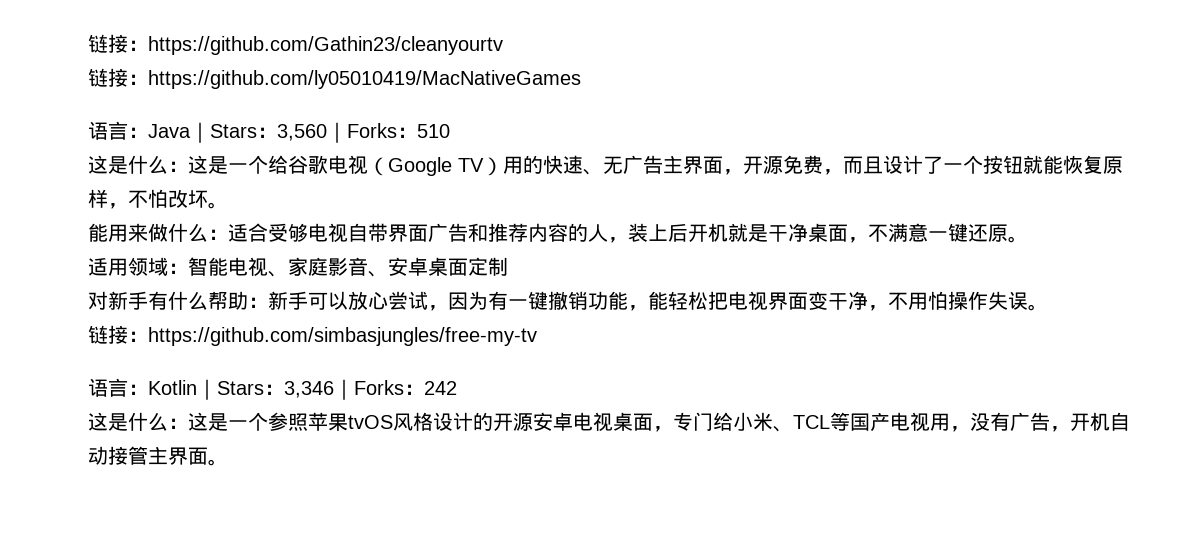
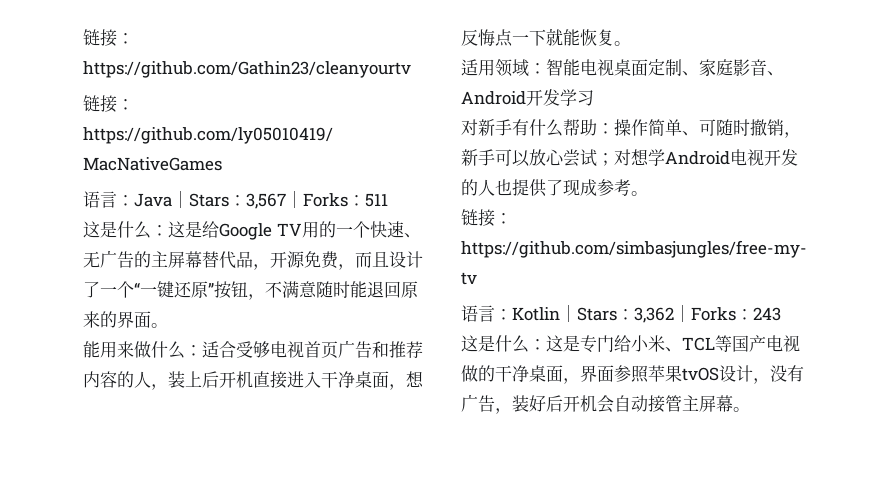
[277,122,450,143] [88,155,723,176] 3,560｜Forks：510 // 这是什么：这是一个给谷歌电视（Google TV）用的快速、无广告主界面 -> [246,191,388,209] [83,221,421,240] [83,250,253,269] 3,567｜Forks：511 // 这是什么：这是给Google TV用的一个快速、无广告的主屏幕替代品
[983,155,1123,174] [88,189,208,209] 按钮就能恢复原样，不怕改坏 -> [134,281,418,300] [83,311,151,328] “一键还原”按钮，不满意随时能退回原来的界面
[348,223,428,242] 自带界面 -> [304,341,338,359] 首页
[728,223,1008,243] 就是干净桌面，不满意一键还原 -> [253,371,424,390] [461,28,614,47] 直接进入干净桌面，想反悔点一下就能恢复
(268, 267) none -> [614,59,682,76] 桌面定制
[388,257,508,276] 安卓桌面定制 -> [461,89,594,106] Android开发学习
[268,291,1028,311] 新手可以放心尝试，因为有一键撤销功能，能轻松把电视界面变干净，不用怕操作失误 -> [614,119,801,138] [461,149,798,167] [461,179,631,197] 操作简单、可随时撤销，新手可以放心尝试；对想学Android电视开发的人也提供了现成参考
[284,379,457,400] [88,412,673,432] 3,346｜Forks：242 // 这是什么：这是一个参照苹果tvOS风格设计的开源安卓电视桌面， -> [634,305,781,323] [461,335,580,353] 3,362｜Forks：243 // 这是什么：这是
[930,412,1110,432] 用，没有广告，开机 -> [461,365,804,384] [461,394,614,414] 做的干净桌面，界面参照苹果tvOS设计，没有广告，装好后开机会
[168,447,208,465] 界面 -> [699,395,733,412] 屏幕

